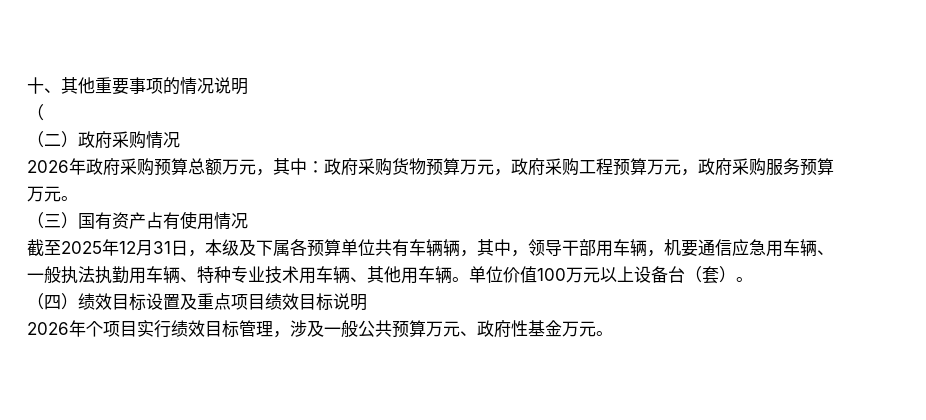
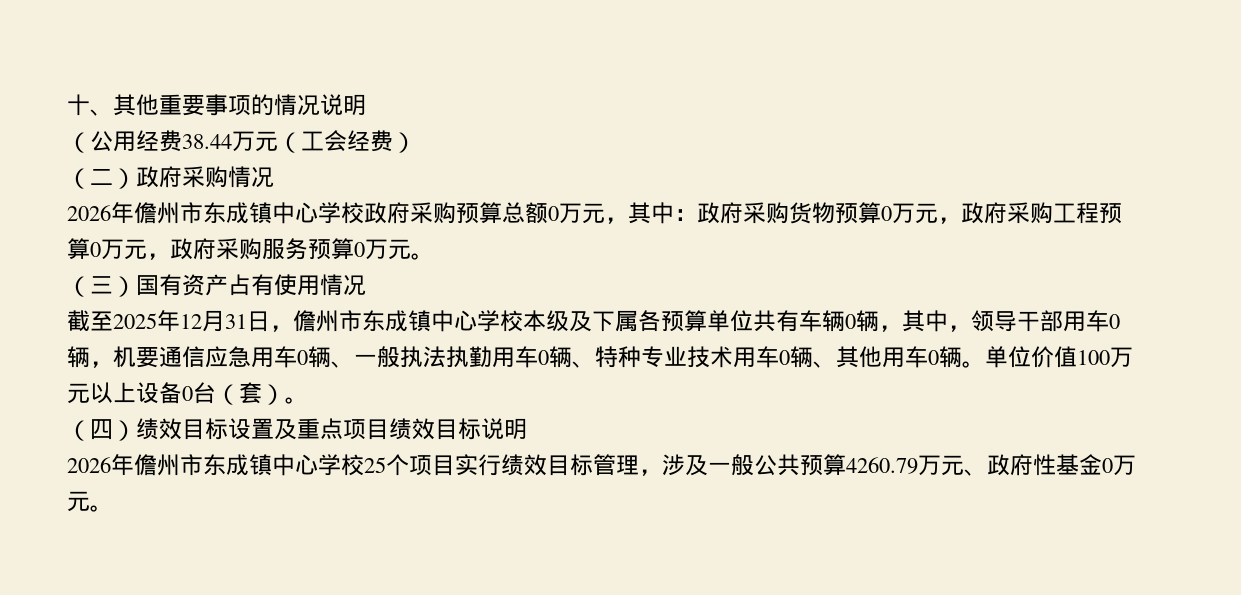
(44, 112) none -> [90,130,416,153] 公用经费38.44万元（工会经费）
(86, 166) none -> [134,202,364,224] 儋州市东成镇中心学校
(222, 166) none -> [548,206,559,221] 0
(460, 166) none -> [881,206,892,221] 0
(647, 166) none -> [90,242,101,257] 0
(834, 166) none -> [354,242,365,257] 0
(205, 253) none -> [293,310,523,332] 儋州市东成镇中心学校
(443, 248) none -> [845,314,856,329] 0
(630, 247) none -> [1109,314,1120,329] 0
(800, 247) none -> [297,350,308,365] 0
(163, 274) none -> [538,350,549,365] 0
(333, 274) none -> [779,350,790,365] 0
(435, 274) none -> [928,350,939,365] 0
(668, 274) none -> [182,386,193,401] 0
(86, 328) none -> [134,454,386,476] 儋州市东成镇中心学校25
(426, 328) none -> [846,457,918,474] 4260.79
(562, 328) none -> [1102,458,1113,473] 0

